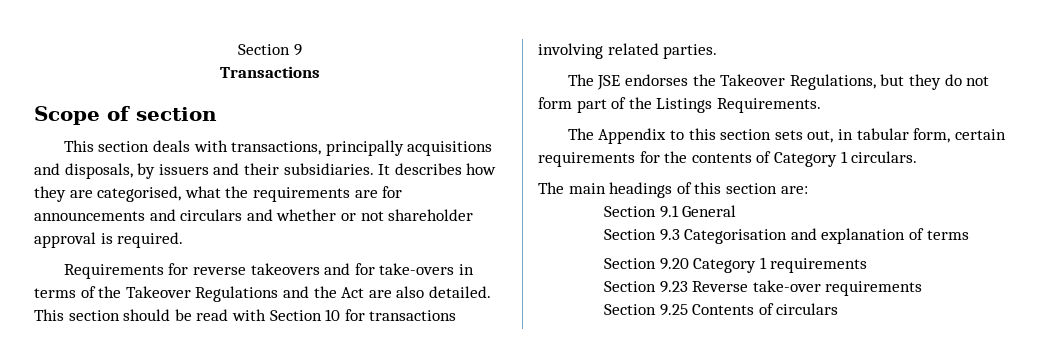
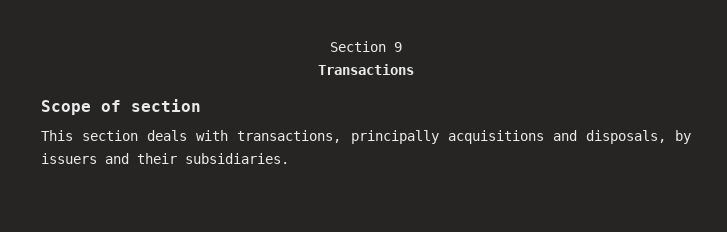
[378,163,497,175] [34,186,403,202] [34,209,474,221] [34,232,184,248] [63,263,474,279] [34,286,491,302] [34,309,457,321] [538,43,718,59] [567,74,990,90] [538,97,821,113] [567,128,1006,144] [538,151,918,167] [538,182,808,198] [603,205,737,218] [603,228,969,244] [603,257,868,273] [603,280,923,296] [603,303,839,316] It describes how they are categorised, what the requirements are for announcements and circulars and whether or not shareholder approval is required. // Requirements for reverse takeovers and for take-overs in terms of the Takeover Regulations and the Act are also detailed. This section should be read with Section 10 for transactions involving related parties. // The JSE endorses the Takeover Regulations, but they do not form part of the Listings Requirements. // The Appendix to this section sets out, in tabular form, certain requirements for the contents of Category 1 circulars. // The main headings of this section are: // Section 9.1 General // Section 9.3 Categorisation and explanation of terms // Section 9.20 Category 1 requirements // Section 9.23 Reverse take-over requirements // Section 9.25 Contents of circulars -> (289, 158) none

